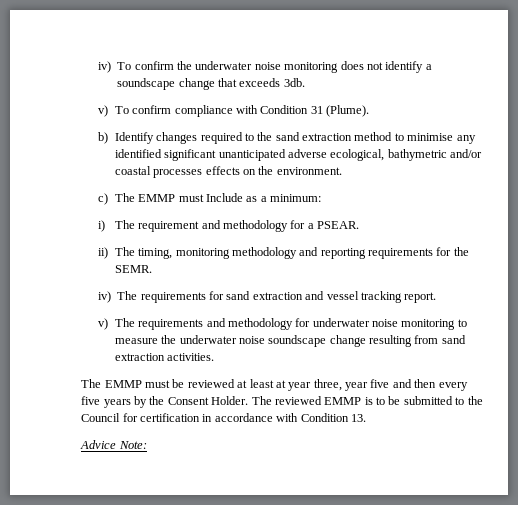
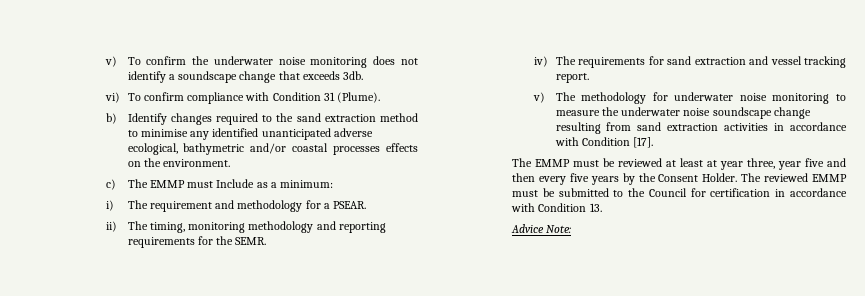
[98,61,112,73] iv) -> [104,56,117,67] v)
[98,105,109,117] v) -> [104,92,120,103] vi)
[164,149,217,161] significant -> (259, 132) none
[138,318,226,330] requirements and -> (576, 96) none
[167,353,215,361] activities. -> [724,122,848,131] [554,137,654,148] activities in accordance with Condition [17].
[364,397,386,405] is to -> [512,190,539,197] must

